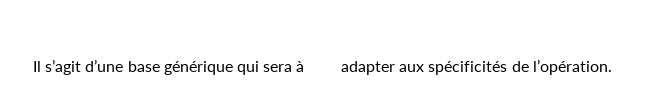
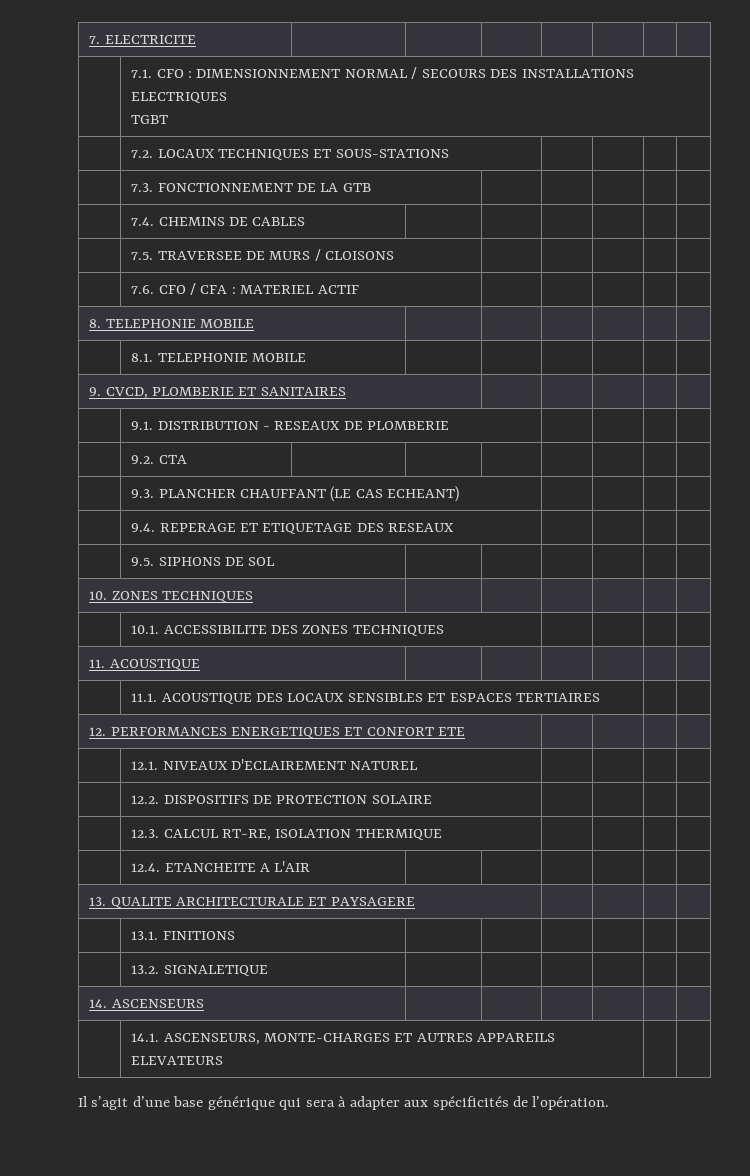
(33, 66) none -> [89,35,196,44] [131,67,634,79] [131,92,228,103] [131,115,169,124] [131,149,449,160] [131,183,371,192] [131,217,306,226] [131,249,395,261] [131,283,359,295] [89,319,255,328] [131,353,307,362] [89,387,346,399] [131,421,450,430] [131,455,187,464] [131,486,460,502] [131,523,455,534] [131,557,276,566] [89,591,254,602] [131,625,444,636] [89,659,200,670] [131,693,601,704] [89,727,466,738] [131,759,419,770] [131,795,432,804] [131,829,442,841] [131,861,311,872] [89,897,415,908] [131,931,235,940] [131,965,268,976] [89,999,204,1008] [131,1033,556,1045] [131,1056,224,1065] 7. ELECTRICITE | | | | | | | // | 7.1. CFO : DIMENSIONNEMENT NORMAL / SECOURS DES INSTALLATIONS ELECTRIQUES // TGBT // | 7.2. LOCAUX TECHNIQUES ET SOUS-STATIONS | | | | // | 7.3. FONCTIONNEMENT DE LA GTB | | | | | // | 7.4. CHEMINS DE CABLES | | | | | | // | 7.5. TRAVERSEE DE MURS / CLOISONS | | | | | // | 7.6. CFO / CFA : MATERIEL ACTIF | | | | | // 8. TELEPHONIE MOBILE | | | | | | // | 8.1. TELEPHONIE MOBILE | | | | | | // 9. CVCD, PLOMBERIE ET SANITAIRES | | | | | // | 9.1. DISTRIBUTION - RESEAUX DE PLOMBERIE | | | | // | 9.2. CTA | | | | | | | // | 9.3. PLANCHER CHAUFFANT (LE CAS ECHEANT) | | | | // | 9.4. REPERAGE ET ETIQUETAGE DES RESEAUX | | | | // | 9.5. SIPHONS DE SOL | | | | | | // 10. ZONES TECHNIQUES | | | | | | // | 10.1. ACCESSIBILITE DES ZONES TECHNIQUES | | | | // 11. ACOUSTIQUE | | | | | | // | 11.1. ACOUSTIQUE DES LOCAUX SENSIBLES ET ESPACES TERTIAIRES | | // 12. PERFORMANCES ENERGETIQUES ET CONFORT ETE | | | | // | 12.1. NIVEAUX D'ECLAIREMENT NATUREL | | | | // | 12.2. DISPOSITIFS DE PROTECTION SOLAIRE | | | | // | 12.3. CALCUL RT-RE, ISOLATION THERMIQUE | | | | // | 12.4. ETANCHEITE A L'AIR | | | | | | // 13. QUALITE ARCHITECTURALE ET PAYSAGERE | | | | // | 13.1. FINITIONS | | | | | | // | 13.2. SIGNALETIQUE | | | | | | // 14. ASCENSEURS | | | | | | // | 14.1. ASCENSEURS, MONTE-CHARGES ET AUTRES APPAREILS ELEVATEURS | | //

